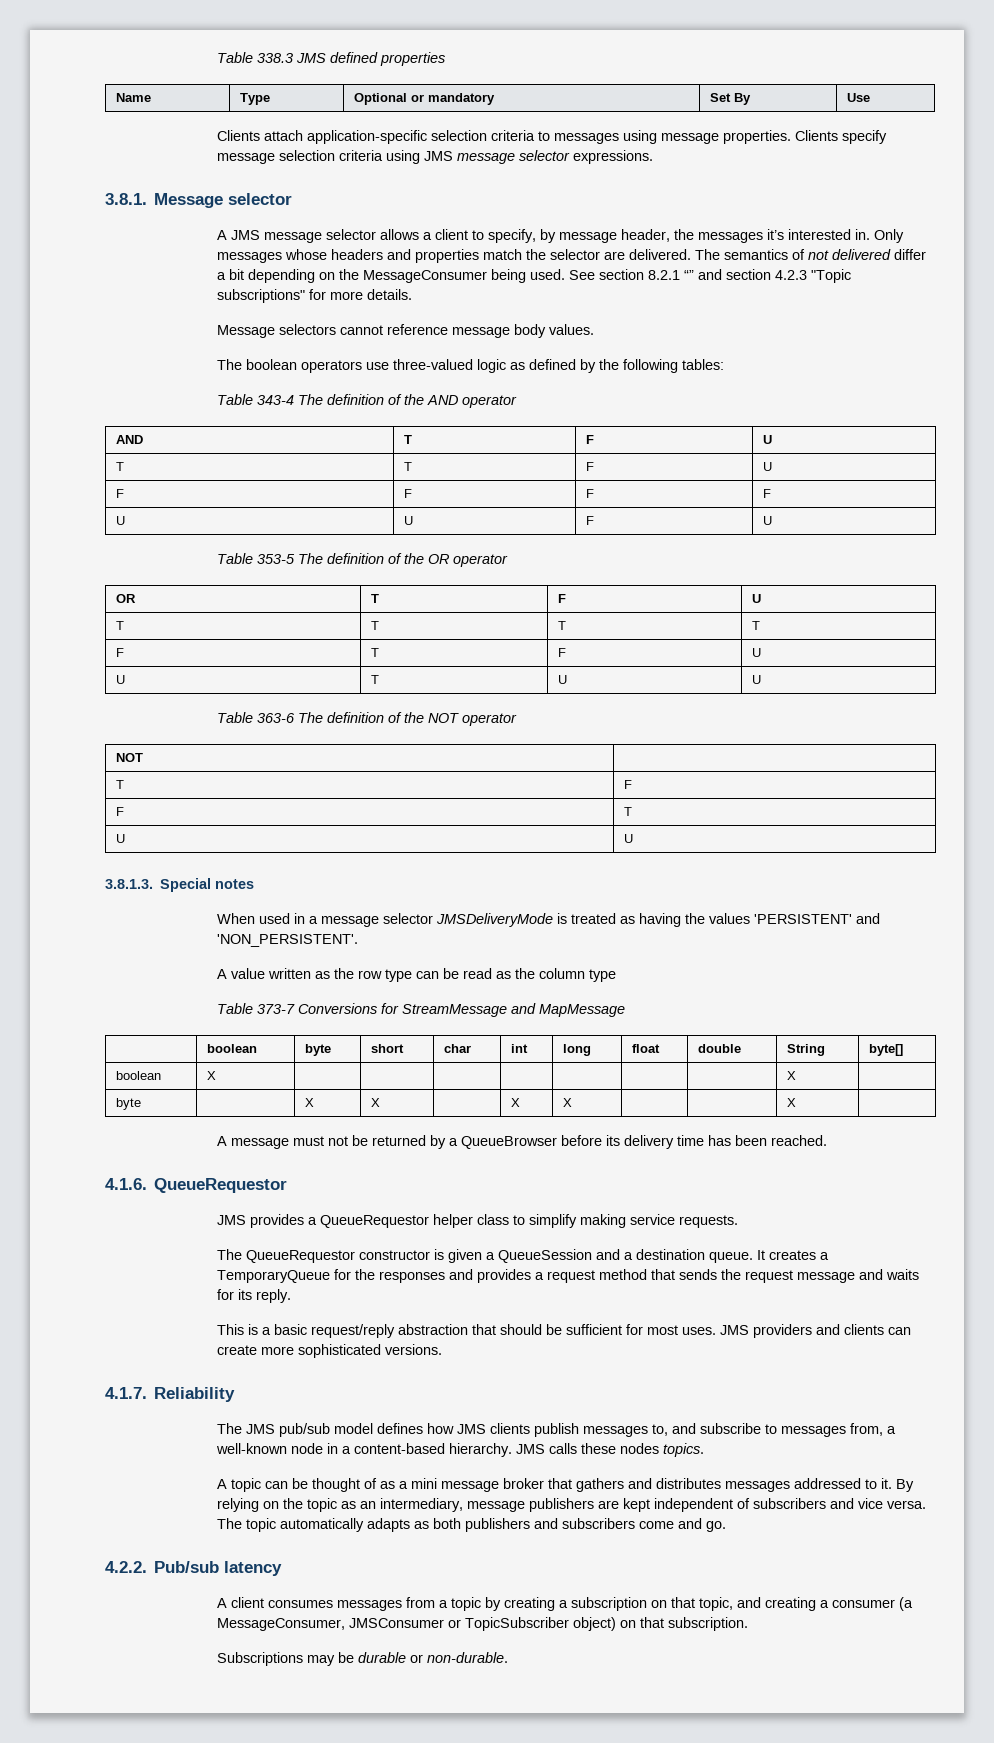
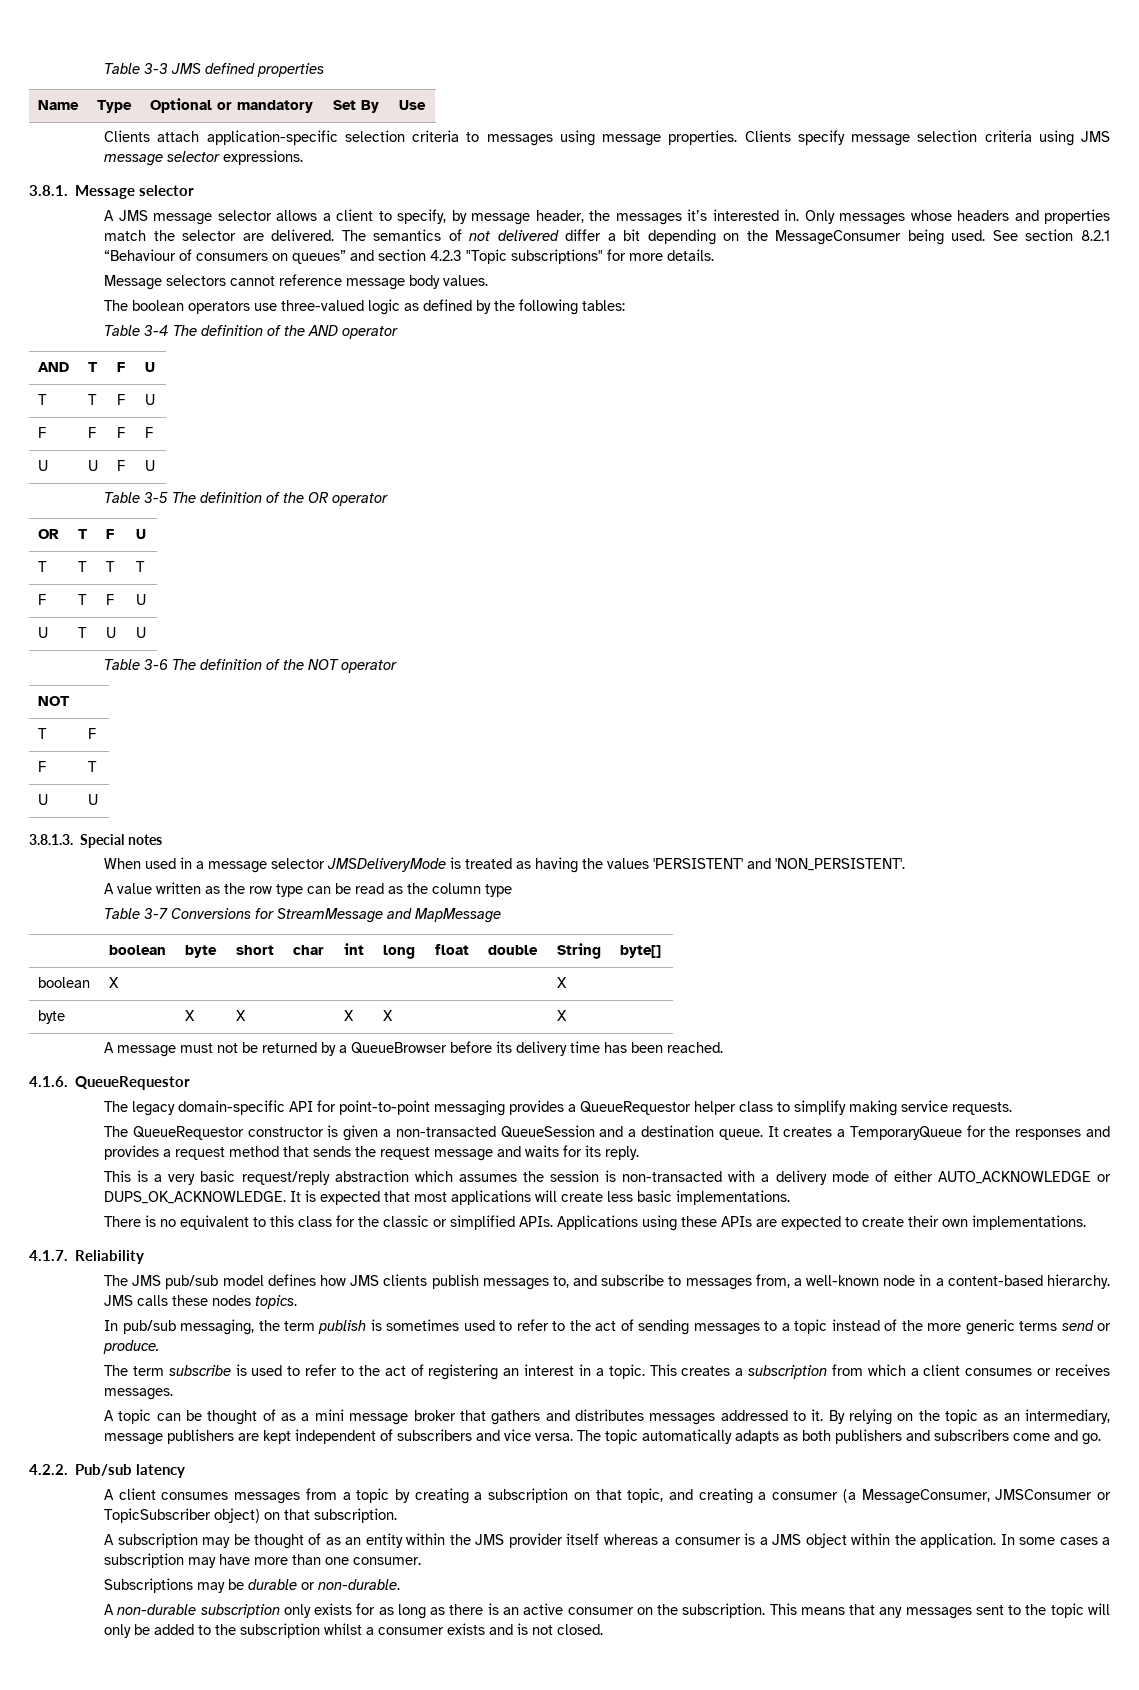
[216,52,293,63] Table 338.3 -> [104,63,169,74] Table 3-3
[683,270,694,280] “” -> [104,249,347,264] “Behaviour of consumers on queues”
[256,395,294,405] 343-4 -> [144,325,170,336] 3-4
[256,554,295,564] 353-5 -> [144,492,169,503] 3-5
[256,713,295,723] 363-6 -> [144,659,169,670] 3-6
[256,1004,295,1014] 373-7 -> [144,908,169,919] 3-7
[216,1215,246,1225] JMS -> [104,1100,506,1116] The legacy domain-specific API for point-to-point messaging
(495, 1256) none -> [395,1126,496,1137] non-transacted
(271, 1331) none -> [168,1174,196,1185] very
[471,1324,911,1338] [216,1344,442,1358] that should be sufficient for most uses. JMS providers and clients can create more sophisticated versions. -> [414,1170,1112,1185] [104,1190,791,1205] [104,1215,1087,1231] which assumes the session is non-transacted with a delivery mode of either AUTO_ACKNOWLEDGE or DUPS_OK_ACKNOWLEDGE. It is expected that most applications will create less basic implementations. // There is no equivalent to this class for the classic or simplified APIs. Applications using these APIs are expected to create their own implementations.
(704, 1450) none -> [104,1319,1111,1335] [103,1340,160,1354] [104,1364,1110,1380] [104,1388,174,1400] // In pub/sub messaging, the term publish is sometimes used to refer to the act of sending messages to a topic instead of the more generic terms send or produce. // The term subscribe is used to refer to the act of registering an interest in a topic. This creates a subscription from which a client consumes or receives messages.
(748, 1624) none -> [104,1533,1110,1549] [104,1553,422,1568] // A subscription may be thought of as an entity within the JMS provider itself whereas a consumer is a JMS object within the application. In some cases a subscription may have more than one consumer.
(508, 1657) none -> [104,1603,1110,1619] [104,1623,604,1638] // A non-durable subscription only exists for as long as there is an active consumer on the subscription. This means that any messages sent to the topic will only be added to the subscription whilst a consumer exists and is not closed.

